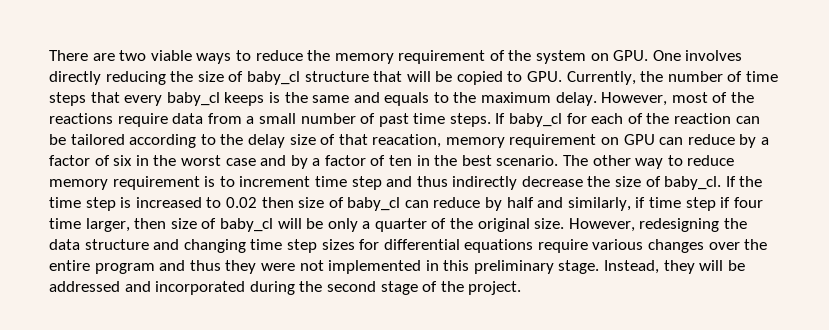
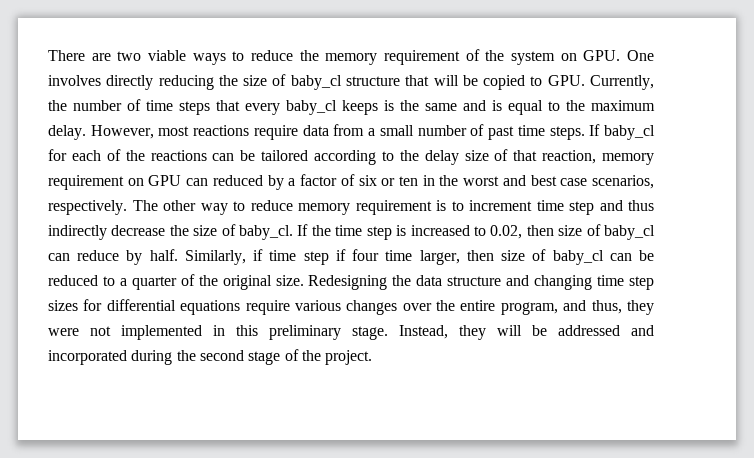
[384,92,430,106] equals -> [492,100,543,115] is equal
[712,92,755,103] of the -> (190, 131) none
[674,113,732,124] reaction -> [150,150,207,161] reactions
[372,134,442,148] reacation, -> [542,150,597,164] reaction,
[687,134,735,145] reduce -> [212,175,263,186] reduced
(133, 160) none -> [381,176,418,186] or ten
[225,155,559,169] case and by a factor of ten in the best scenario. -> [502,175,654,189] [48,200,127,215] and best case scenarios, respectively.
[225,197,257,208] 0.02 -> [490,225,523,239] 0.02,
[506,197,631,211] half and similarly, -> [149,249,246,265] half. Similarly,
[277,218,358,232] will be only -> [609,250,654,261] [48,275,115,286] can be reduced to
[568,218,720,232] However, redesigning -> [308,275,388,290] Redesigning
[94,260,221,274] program and thus -> [500,300,622,315] program, and thus,

